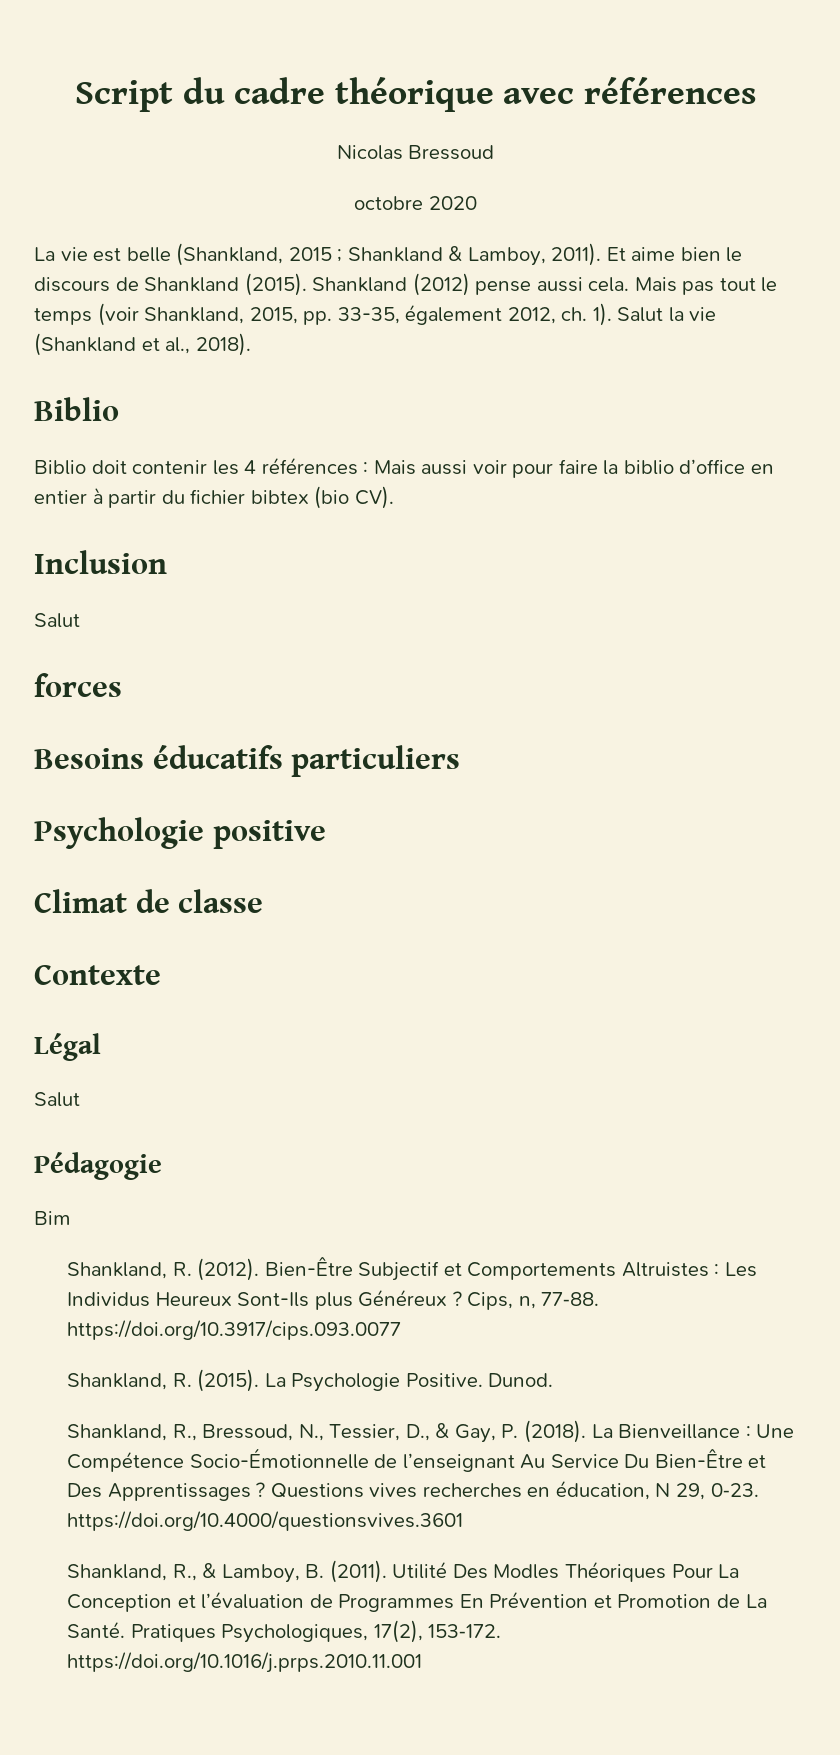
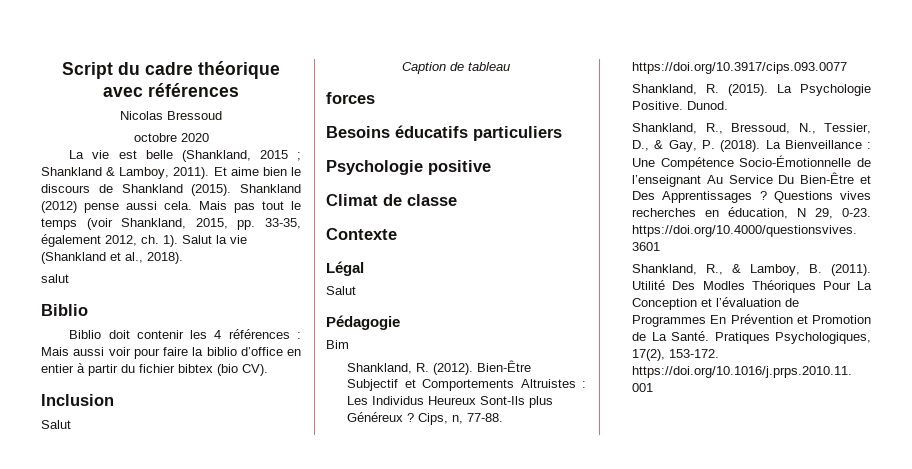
(251, 344) none -> [41,274,69,283] // salut
(80, 620) none -> [402,62,510,74] // Caption de tableau

